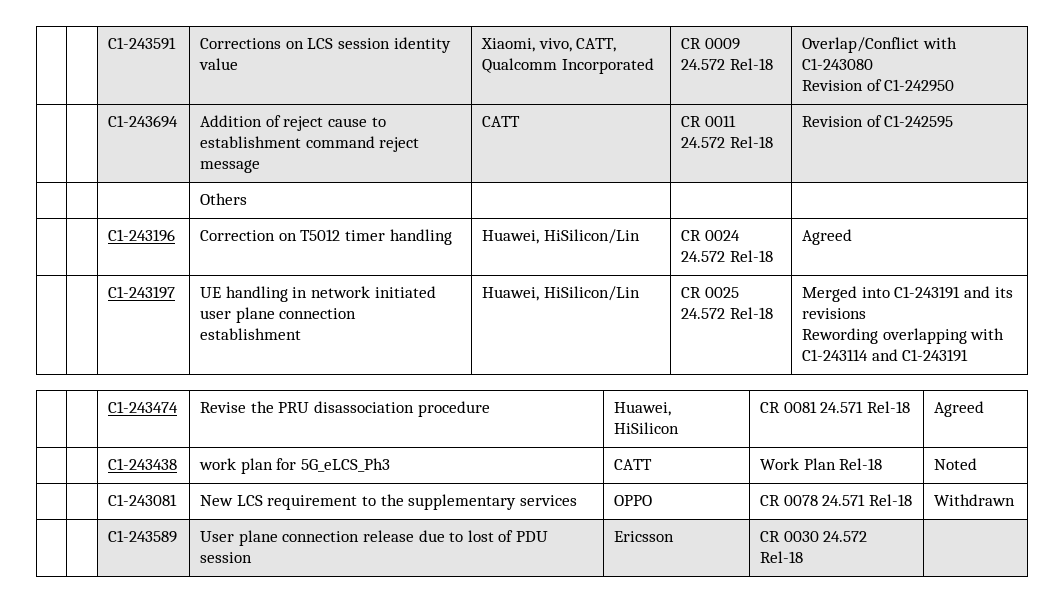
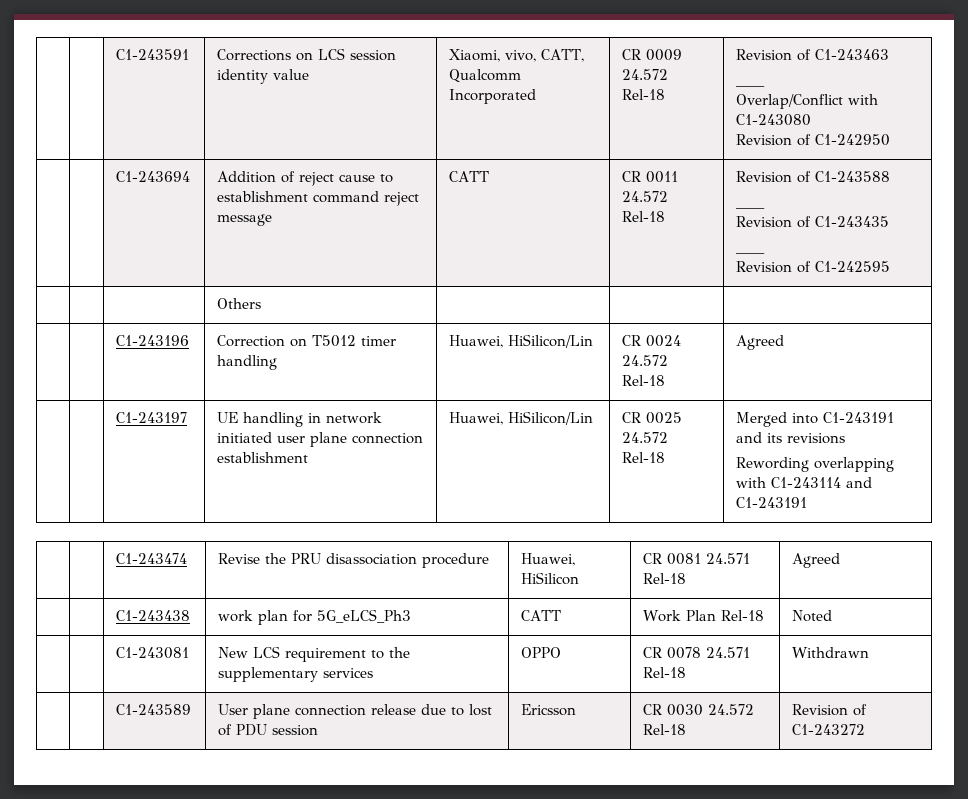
(773, 64) none -> [735,49,889,61] [735,85,765,87] Revision of C1-243463 // ____ //
(882, 121) none -> [814,171,890,182] [735,207,765,209] [735,216,889,228] [735,252,765,254] [735,261,811,273] C1-243588 // ____ // Revision of C1-243435 // ____ // Revision of
(804, 557) none -> [791,704,867,716] [791,724,865,735] Revision of C1-243272

